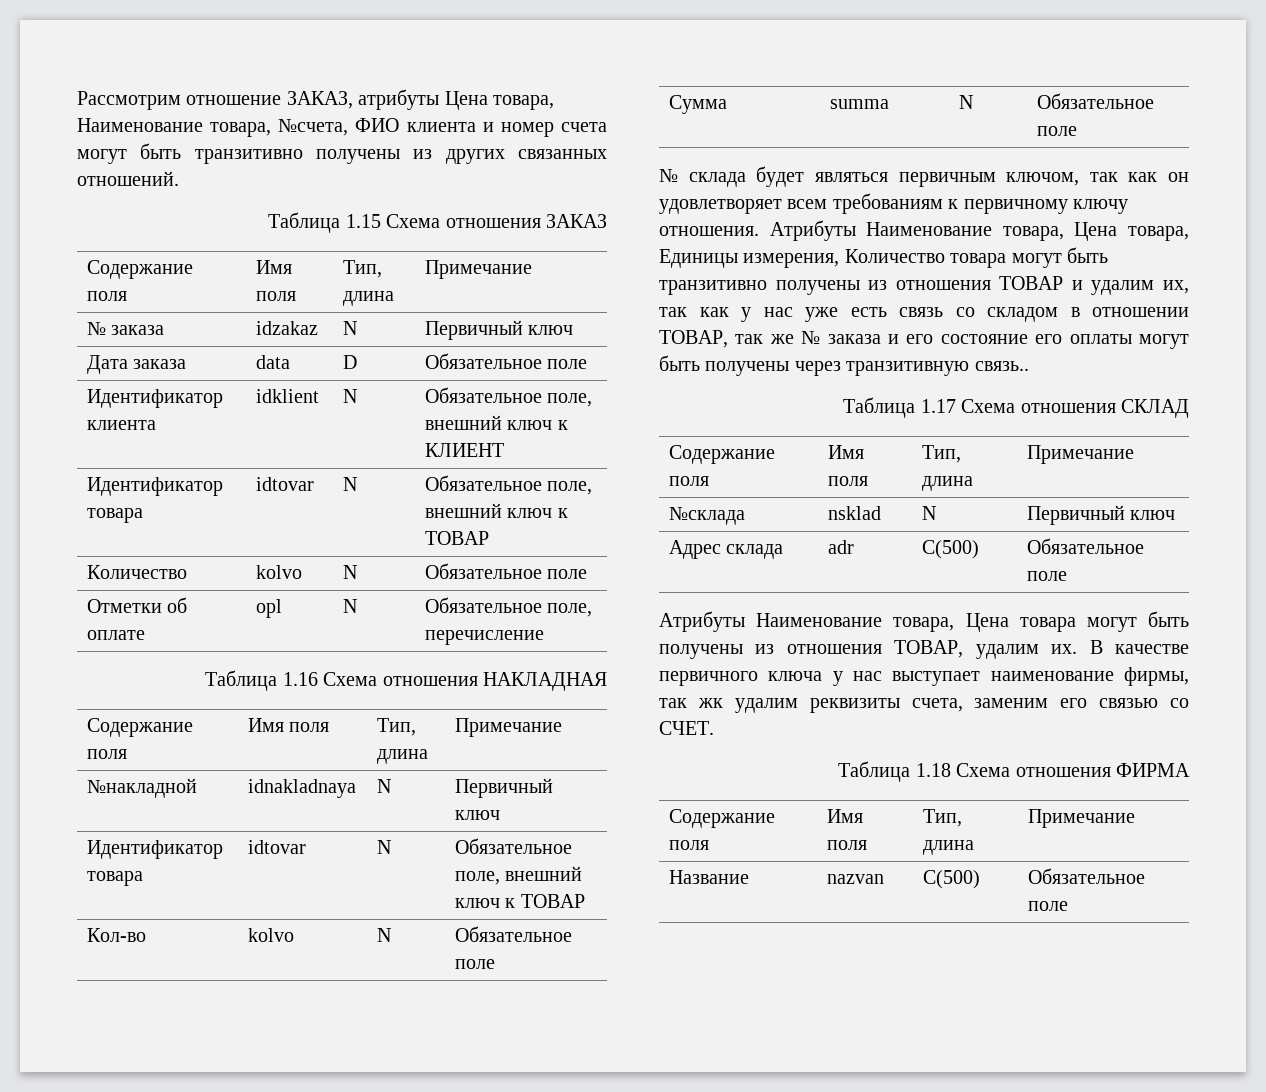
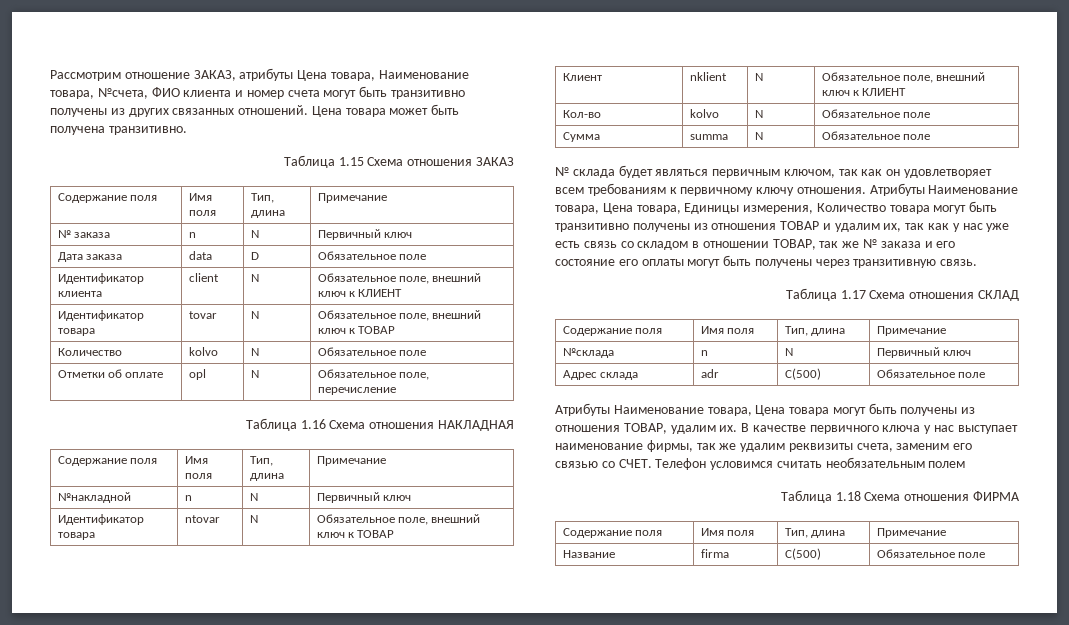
(179, 178) none -> [311,104,460,117] [50,126,187,135] Цена товара может быть получена транзитивно.
[255,321,318,335] idzakaz -> [188,232,196,238] n
[255,389,319,403] idklient -> [188,273,219,282] client
[255,477,314,491] idtovar -> [188,311,217,319] tovar
[247,779,356,798] idnakladnaya -> [184,495,192,501] n
[247,840,306,854] [376,840,391,854] [454,838,572,854] [454,866,583,885] [454,894,585,908] idtovar | N | Обязательное поле, внешний ключ к ТОВАР -> [184,515,220,523] [249,515,258,523] [316,514,481,525] [316,530,395,538] [562,73,602,81] [689,72,727,81] [754,73,763,81] [821,72,986,83] [821,88,907,96] ntovar | N | Обязательное поле, внешний ключ к ТОВАР // Клиент | nklient | N | Обязательное поле, внешний ключ к КЛИЕНТ
[974,361,1029,371] связь.. -> [940,259,978,266] связь.
[827,506,881,520] nsklad -> [700,350,708,356] n
[697,698,723,708] жк -> [719,443,737,450] же
(714, 728) none -> [655,457,966,470] Телефон условимся считать необязательным полем
[826,874,884,884] nazvan -> [700,549,729,558] firma

